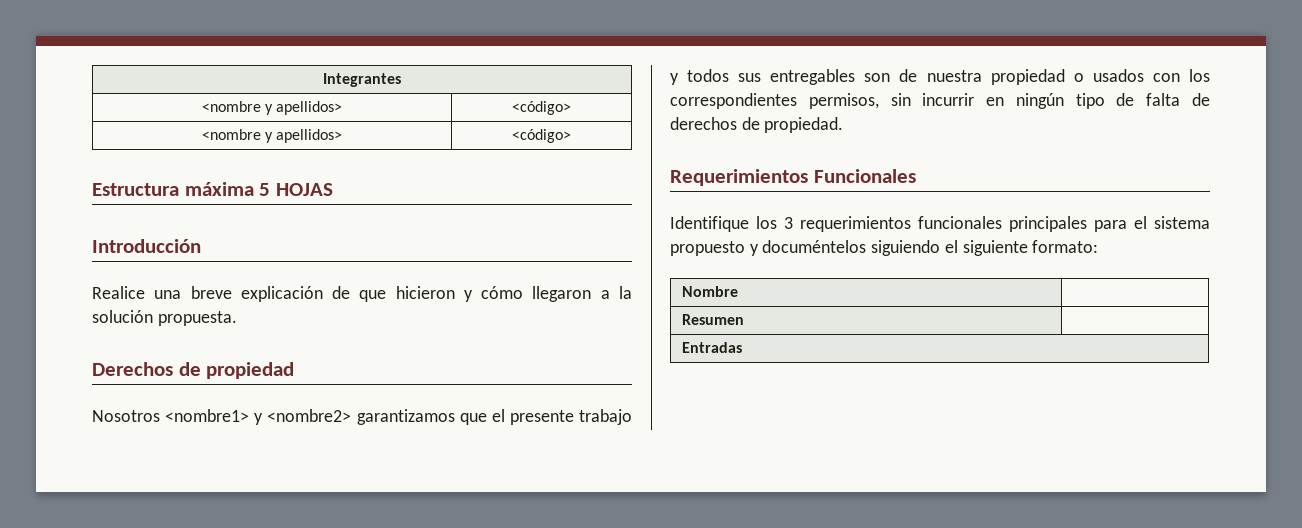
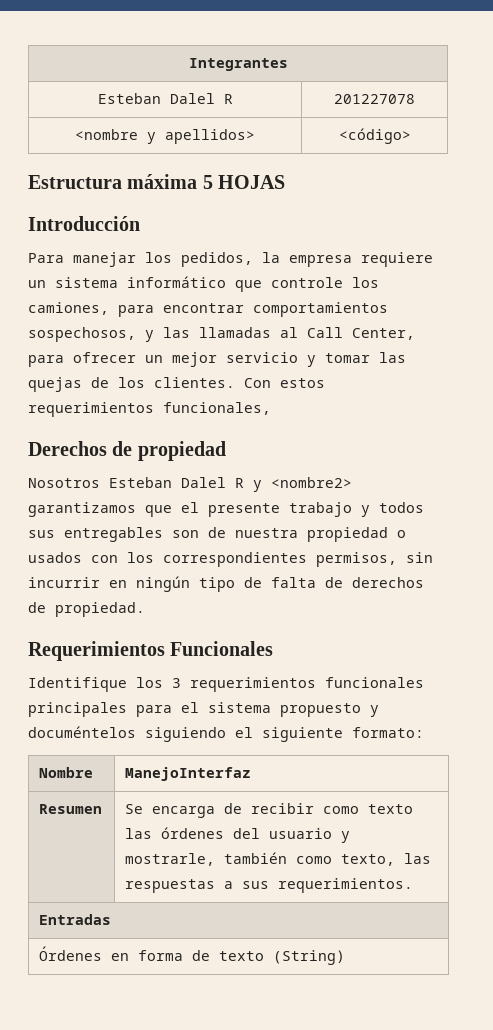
[201,101,343,115] [512,101,571,115] <nombre y apellidos> | <código> -> [97,93,233,104] [334,94,415,104] Esteban Dalel R | 201227078
[92,286,632,302] [92,310,237,326] Realice una breve explicación de que hicieron y cómo llegaron a la solución propuesta. -> [28,252,433,267] [28,276,379,292] [28,302,388,317] [28,327,415,342] [28,352,406,367] [28,377,325,392] [28,402,271,417] Para manejar los pedidos, la empresa requiere un sistema informático que controle los camiones, para encontrar comportamientos sospechosos, y las llamadas al Call Center, para ofrecer un mejor servicio y tomar las quejas de los clientes. Con estos requerimientos funcionales,
[165,409,250,422] <nombre1> -> [109,477,244,488] Esteban Dalel R
(738, 291) none -> [125,767,252,781] ManejoInterfaz
[681,342,742,353] // Entradas -> [125,803,414,818] [125,827,351,843] [125,852,432,866] [125,878,414,893] [39,914,112,925] [39,946,346,965] Se encarga de recibir como texto las órdenes del usuario y mostrarle, también como texto, las respuestas a sus requerimientos. // Entradas // Órdenes en forma de texto (String)

